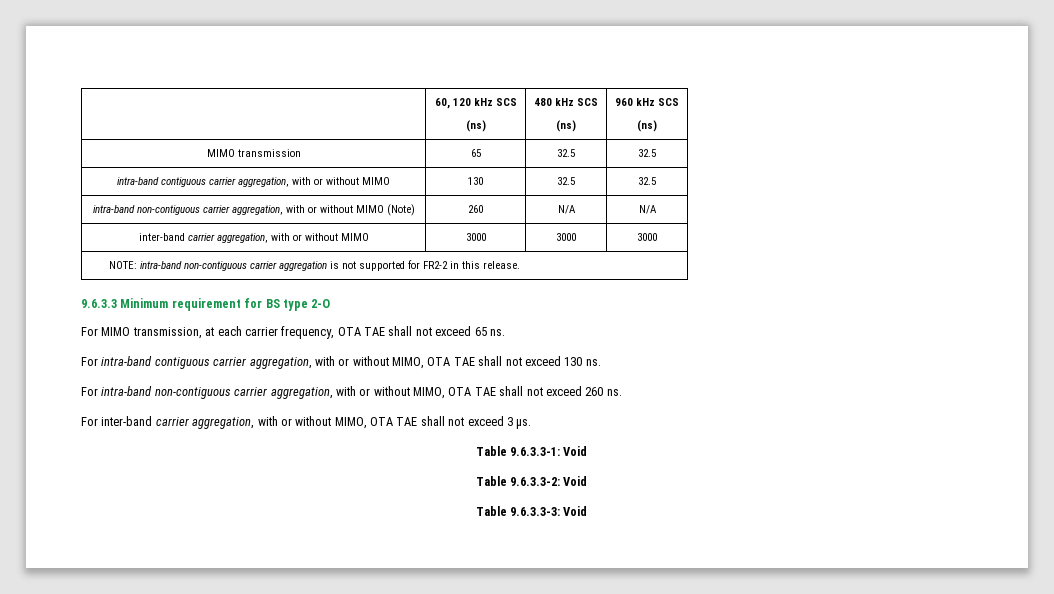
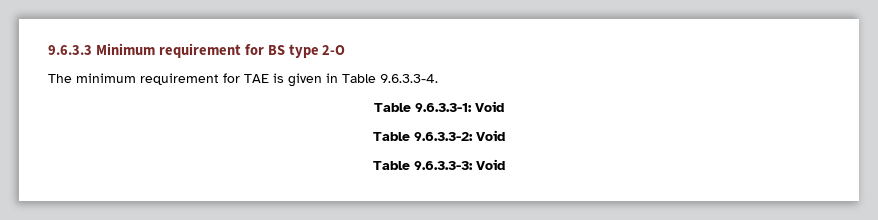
[434,98,517,109] [465,120,486,132] [534,98,598,106] [556,120,576,132] [615,98,679,106] [637,120,657,132] [206,149,301,157] [470,149,481,157] [557,149,575,157] [638,149,656,157] [117,177,390,187] [468,177,483,185] [557,177,575,185] [638,177,656,185] [92,204,415,216] [468,205,483,213] [557,205,576,214] [638,205,657,214] [138,233,369,243] [465,233,486,241] [556,233,576,241] [637,233,657,241] [108,260,520,271] | 60, 120 kHz SCS // (ns) | 480 kHz SCS // (ns) | 960 kHz SCS // (ns) // MIMO transmission | 65 | 32.5 | 32.5 // intra-band contiguous carrier aggregation, with or without MIMO | 130 | 32.5 | 32.5 // intra-band non-contiguous carrier aggregation, with or without MIMO (Note) | 260 | N/A | N/A // inter-band carrier aggregation, with or without MIMO | 3000 | 3000 | 3000 // NOTE: intra-band non-contiguous carrier aggregation is not supported for FR2-2 in this release. // -> (48, 50) none
[81,326,505,339] [81,356,601,369] [81,386,622,399] [81,416,532,429] For MIMO transmission, at each carrier frequency, OTA TAE shall not exceed 65 ns. // For intra-band contiguous carrier aggregation, with or without MIMO, OTA TAE shall not exceed 130 ns. // For intra-band non-contiguous carrier aggregation, with or without MIMO, OTA TAE shall not exceed 260 ns. // For inter-band carrier aggregation, with or without MIMO, OTA TAE shall not exceed 3 µs. -> [48,73,438,87] The minimum requirement for TAE is given in Table 9.6.3.3-4.

